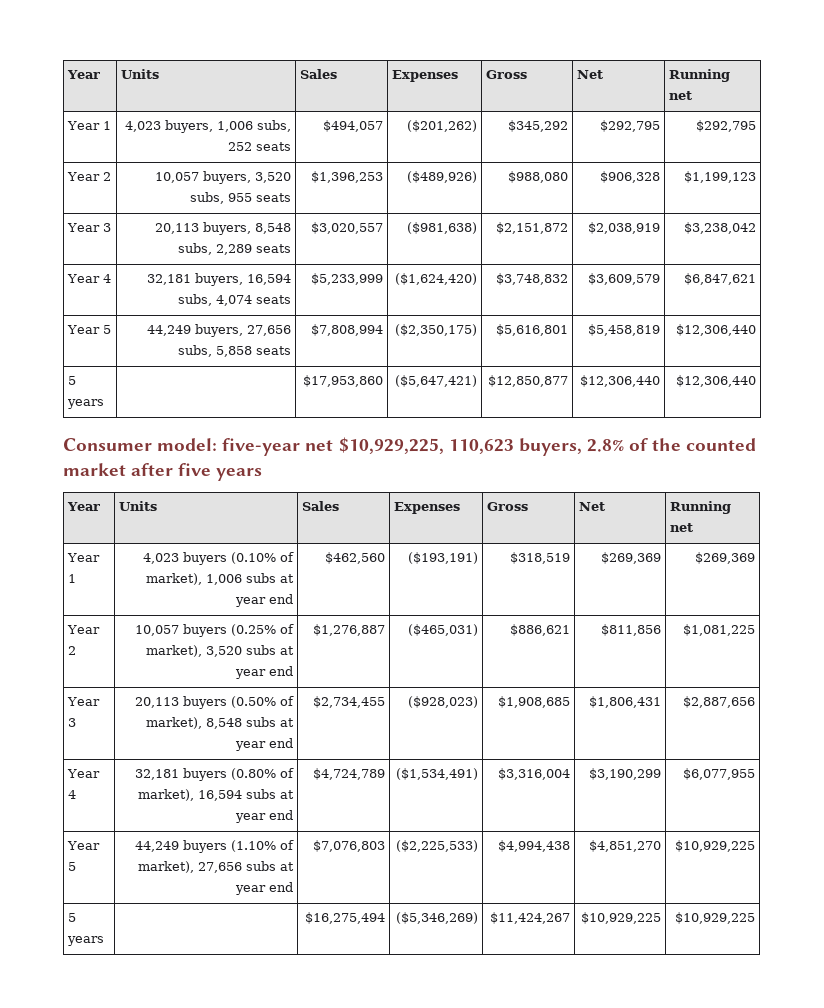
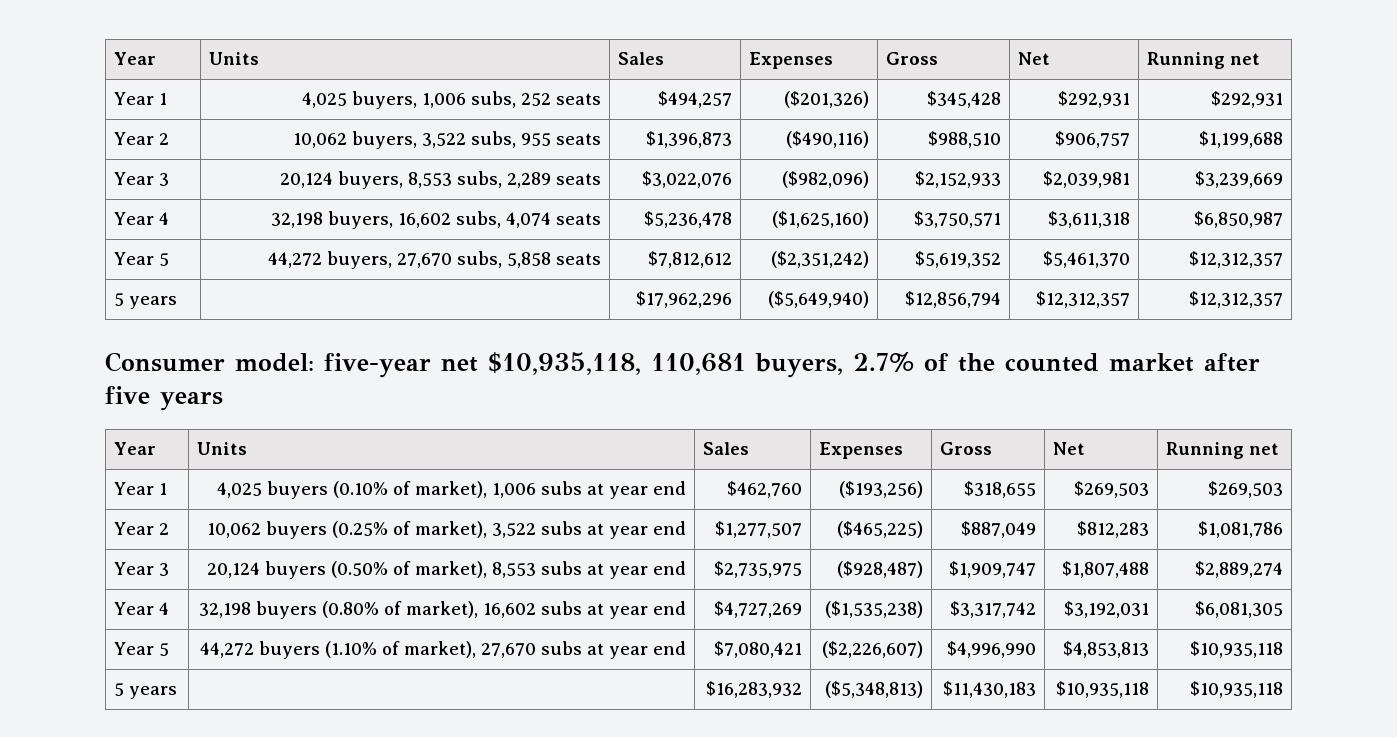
[124,121,161,132] 4,023 -> [301,92,347,108] 4,025
[322,120,383,132] [406,120,477,132] [507,120,568,132] [599,120,660,132] [695,120,756,132] [67,172,112,181] [154,171,291,184] $494,057 | ($201,262) | $345,292 | $292,795 | $292,795 // Year 2 | 10,057 buyers, 3,520 -> [657,91,732,108] [783,91,869,108] [926,91,1001,108] [1057,91,1130,108] [1210,91,1283,108] [114,132,170,145] [292,131,466,149] $494,257 | ($201,326) | $345,428 | $292,931 | $292,931 // Year 2 | 10,062 buyers, 3,522
[310,171,383,183] [406,171,477,183] [507,171,568,183] [599,171,660,183] [683,171,756,183] [67,223,112,232] [154,222,291,235] $1,396,253 | ($489,926) | $988,080 | $906,328 | $1,199,123 // Year 3 | 20,113 buyers, 8,548 -> [645,131,732,148] [785,131,869,148] [927,131,1001,148] [1054,131,1130,148] [1198,131,1283,148] [114,172,170,186] [279,171,452,189] $1,396,873 | ($490,116) | $988,510 | $906,757 | $1,199,688 // Year 3 | 20,124 buyers, 8,553
[310,222,383,234] [406,222,477,234] [495,222,568,234] [587,222,660,234] [683,222,756,234] [67,274,112,283] [146,273,291,286] $3,020,557 | ($981,638) | $2,151,872 | $2,038,919 | $3,238,042 // Year 4 | 32,181 buyers, 16,594 -> [641,171,732,188] [781,171,869,188] [914,171,1001,188] [1042,171,1130,188] [1194,171,1283,188] [114,212,170,225] [270,211,451,229] $3,022,076 | ($982,096) | $2,152,933 | $2,039,981 | $3,239,669 // Year 4 | 32,198 buyers, 16,602
[310,273,383,285] [394,273,477,285] [495,273,568,285] [587,273,660,285] [683,273,756,285] [67,325,112,334] [146,324,291,337] $5,233,999 | ($1,624,420) | $3,748,832 | $3,609,579 | $6,847,621 // Year 5 | 44,249 buyers, 27,656 -> [643,211,732,228] [771,211,869,228] [913,211,1001,228] [1047,211,1130,228] [1193,211,1283,228] [114,252,170,266] [267,251,452,269] $5,236,478 | ($1,625,160) | $3,750,571 | $3,611,318 | $6,850,987 // Year 5 | 44,272 buyers, 27,670
[310,324,383,336] [394,324,477,336] [495,324,568,336] [587,324,660,336] [675,324,756,336] [68,376,77,385] [67,399,105,409] [302,375,383,387] [394,375,477,387] [487,375,568,387] [579,375,660,387] [675,375,756,387] $7,808,994 | ($2,350,175) | $5,616,801 | $5,458,819 | $12,306,440 // 5 years | | $17,953,860 | ($5,647,421) | $12,850,877 | $12,306,440 | $12,306,440 -> [647,251,732,268] [770,251,869,268] [914,251,1001,268] [1042,251,1130,268] [1188,251,1283,268] [114,293,178,309] [635,291,732,308] [767,291,869,308] [904,291,1001,308] [1035,291,1130,308] [1188,291,1283,308] $7,812,612 | ($2,351,242) | $5,619,352 | $5,461,370 | $12,312,357 // 5 years | | $17,962,296 | ($5,649,940) | $12,856,794 | $12,312,357 | $12,312,357
[338,437,624,456] $10,929,225, 110,623 buyers, 2.8% -> [488,352,914,378] $10,935,118, 110,681 buyers, 2.7%
[142,553,179,564] 4,023 -> [216,482,262,498] 4,025
[324,552,385,564] [407,552,478,564] [509,552,570,564] [600,552,661,564] [694,552,755,564] [67,625,101,634] [68,646,77,655] [134,625,179,636] $462,560 | ($193,191) | $318,519 | $269,369 | $269,369 // Year 2 | 10,057 -> [726,481,802,498] [838,481,923,498] [963,481,1036,498] [1073,481,1149,498] [1207,481,1283,498] [114,522,170,535] [206,523,261,538] $462,760 | ($193,256) | $318,655 | $269,503 | $269,503 // Year 2 | 10,062
[205,645,294,657] [234,666,293,679] [312,624,385,636] [407,624,478,636] [509,624,570,636] [600,624,661,636] [682,624,755,636] [67,697,101,706] [68,718,77,727] [134,697,179,708] 3,520 subs at year end | $1,276,887 | ($465,031) | $886,621 | $811,856 | $1,081,225 // Year 3 | 20,113 -> [491,521,686,539] [714,521,802,538] [836,521,923,538] [960,521,1036,538] [1076,521,1149,538] [1197,521,1283,538] [114,562,170,576] [206,562,260,578] 3,522 subs at year end | $1,277,507 | ($465,225) | $887,049 | $812,283 | $1,081,786 // Year 3 | 20,124
[205,717,294,729] [234,738,293,751] [312,696,385,708] [407,696,478,708] [497,696,570,708] [588,696,661,708] [682,696,755,708] [67,769,101,778] [68,790,77,799] [134,769,179,780] 8,548 subs at year end | $2,734,455 | ($928,023) | $1,908,685 | $1,806,431 | $2,887,656 // Year 4 | 32,181 -> [491,561,686,579] [713,561,802,578] [836,561,923,578] [948,561,1036,578] [1061,561,1149,578] [1194,561,1283,578] [114,602,170,615] [198,602,251,618] 8,553 subs at year end | $2,735,975 | ($928,487) | $1,909,747 | $1,807,488 | $2,889,274 // Year 4 | 32,198
[197,789,294,801] [234,810,293,823] [312,768,385,780] [395,768,478,780] [497,768,570,780] [588,768,661,780] [682,768,755,780] [67,841,101,850] [68,862,77,871] [134,841,179,852] 16,594 subs at year end | $4,724,789 | ($1,534,491) | $3,316,004 | $3,190,299 | $6,077,955 // Year 5 | 44,249 -> [482,601,686,619] [713,601,802,618] [824,601,923,618] [949,601,1036,618] [1063,601,1149,618] [1194,601,1283,618] [114,642,170,656] [199,642,254,658] 16,602 subs at year end | $4,727,269 | ($1,535,238) | $3,317,742 | $3,192,031 | $6,081,305 // Year 5 | 44,272
[197,861,294,873] [234,882,293,895] [312,840,385,852] [395,840,478,852] [497,840,570,852] [588,840,661,852] [674,840,755,852] [68,913,77,922] [67,936,105,946] [304,912,385,924] [395,912,478,924] [489,912,570,924] [580,912,661,924] [674,912,755,924] 27,656 subs at year end | $7,076,803 | ($2,225,533) | $4,994,438 | $4,851,270 | $10,929,225 // 5 years | | $16,275,494 | ($5,346,269) | $11,424,267 | $10,929,225 | $10,929,225 -> [480,641,686,659] [713,641,802,658] [821,641,923,658] [946,641,1036,658] [1062,641,1149,658] [1189,641,1283,658] [114,683,178,699] [705,681,802,698] [824,681,923,698] [942,681,1036,698] [1055,681,1149,698] [1189,681,1283,698] 27,670 subs at year end | $7,080,421 | ($2,226,607) | $4,996,990 | $4,853,813 | $10,935,118 // 5 years | | $16,283,932 | ($5,348,813) | $11,430,183 | $10,935,118 | $10,935,118

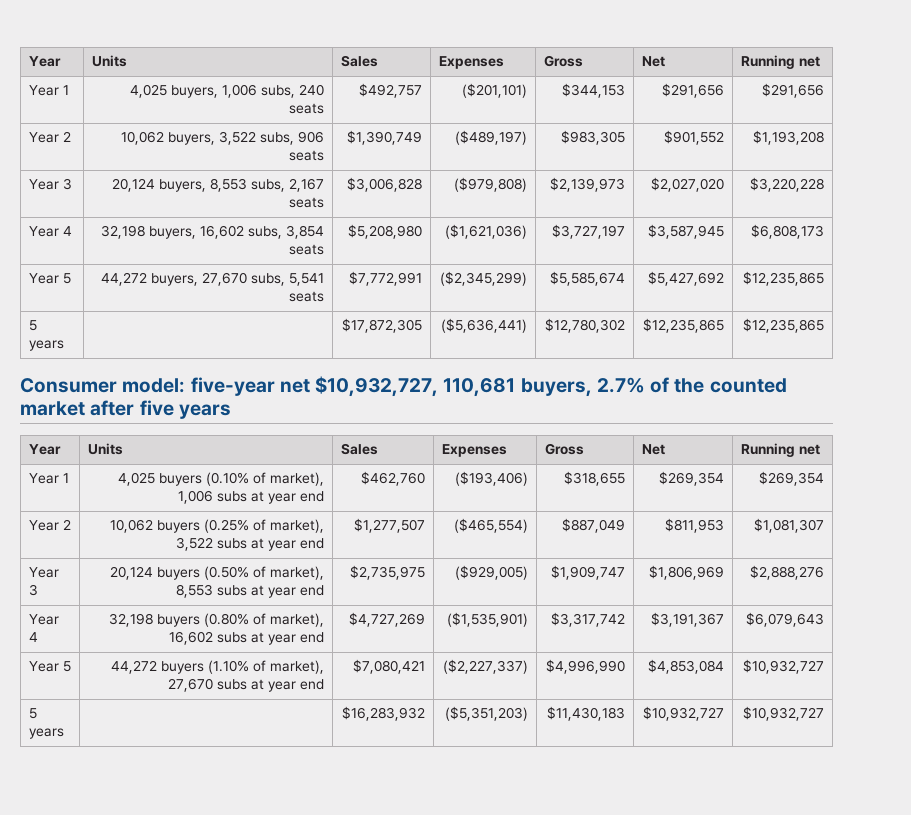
[520,93,601,106] [657,91,732,108] [783,91,869,108] [926,91,1001,108] [1057,91,1130,108] [1210,91,1283,108] 252 seats | $494,257 | ($201,326) | $345,428 | $292,931 | $292,931 -> [299,84,325,96] [289,103,325,114] [359,83,423,98] [462,83,528,98] [562,83,626,98] [662,83,725,98] [762,83,825,98] 240 seats | $492,757 | ($201,101) | $344,153 | $291,656 | $291,656
[520,133,601,146] [645,131,732,148] [785,131,869,148] [927,131,1001,148] [1054,131,1130,148] [1198,131,1283,148] 955 seats | $1,396,873 | ($490,116) | $988,510 | $906,757 | $1,199,688 -> [298,131,325,143] [289,150,325,161] [347,130,423,145] [455,130,528,145] [561,130,626,145] [664,130,725,145] [753,130,825,145] 906 seats | $1,390,749 | ($489,197) | $983,305 | $901,552 | $1,193,208
[506,172,601,188] [641,171,732,188] [781,171,869,188] [914,171,1001,188] [1042,171,1130,188] [1194,171,1283,188] 2,289 seats | $3,022,076 | ($982,096) | $2,152,933 | $2,039,981 | $3,239,669 -> [289,178,325,192] [289,197,325,208] [347,177,423,192] [454,177,528,192] [550,177,626,192] [651,177,725,192] [750,177,825,192] 2,167 seats | $3,006,828 | ($979,808) | $2,139,973 | $2,027,020 | $3,220,228
[505,212,601,228] [643,211,732,228] [771,211,869,228] [913,211,1001,228] [1047,211,1130,228] [1193,211,1283,228] 4,074 seats | $5,236,478 | ($1,625,160) | $3,750,571 | $3,611,318 | $6,850,987 -> [286,225,325,239] [289,244,325,255] [348,224,423,239] [445,224,528,239] [552,224,626,239] [648,224,725,239] [751,224,825,239] 3,854 seats | $5,208,980 | ($1,621,036) | $3,727,197 | $3,587,945 | $6,808,173
[506,252,601,268] [647,251,732,268] [770,251,869,268] [914,251,1001,268] [1042,251,1130,268] [1188,251,1283,268] [114,293,178,309] [635,291,732,308] [767,291,869,308] [904,291,1001,308] [1035,291,1130,308] [1188,291,1283,308] 5,858 seats | $7,812,612 | ($2,351,242) | $5,619,352 | $5,461,370 | $12,312,357 // 5 years | | $17,962,296 | ($5,649,940) | $12,856,794 | $12,312,357 | $12,312,357 -> [289,273,325,286] [289,291,325,302] [349,271,423,286] [440,271,528,286] [550,271,626,286] [648,271,725,286] [743,271,825,286] [28,320,37,331] [28,340,64,351] [342,318,423,333] [441,318,528,333] [545,318,626,333] [643,318,725,333] [743,318,825,333] 5,541 seats | $7,772,991 | ($2,345,299) | $5,585,674 | $5,427,692 | $12,235,865 // 5 years | | $17,872,305 | ($5,636,441) | $12,780,302 | $12,235,865 | $12,235,865
[488,352,641,375] $10,935,118, -> [315,376,439,397] $10,932,727,
[838,481,923,498] ($193,256) -> [455,471,529,486] ($193,406)
[1073,481,1149,498] [1207,481,1283,498] $269,503 | $269,503 -> [659,471,725,486] [759,471,825,486] $269,354 | $269,354
[836,521,923,538] ($465,225) -> [454,518,529,533] ($465,554)
[1076,521,1149,538] [1197,521,1283,538] $812,283 | $1,081,786 -> [665,518,725,533] [754,518,825,533] $811,953 | $1,081,307
[836,561,923,578] ($928,487) -> [455,565,529,580] ($929,005)
[1061,561,1149,578] [1194,561,1283,578] $1,807,488 | $2,889,274 -> [649,565,725,580] [750,565,825,580] $1,806,969 | $2,888,276
[824,601,923,618] ($1,535,238) -> [447,612,529,627] ($1,535,901)
[1063,601,1149,618] [1194,601,1283,618] $3,192,031 | $6,081,305 -> [651,612,725,627] [746,612,825,627] $3,191,367 | $6,079,643
[821,641,923,658] ($2,226,607) -> [443,659,529,674] ($2,227,337)
[1062,641,1149,658] [1189,641,1283,658] $4,853,813 | $10,935,118 -> [648,659,725,674] [743,659,825,674] $4,853,084 | $10,932,727
[824,681,923,698] ($5,348,813) -> [445,706,529,721] ($5,351,203)
[1055,681,1149,698] [1189,681,1283,698] $10,935,118 | $10,935,118 -> [643,706,725,721] [743,706,825,721] $10,932,727 | $10,932,727

